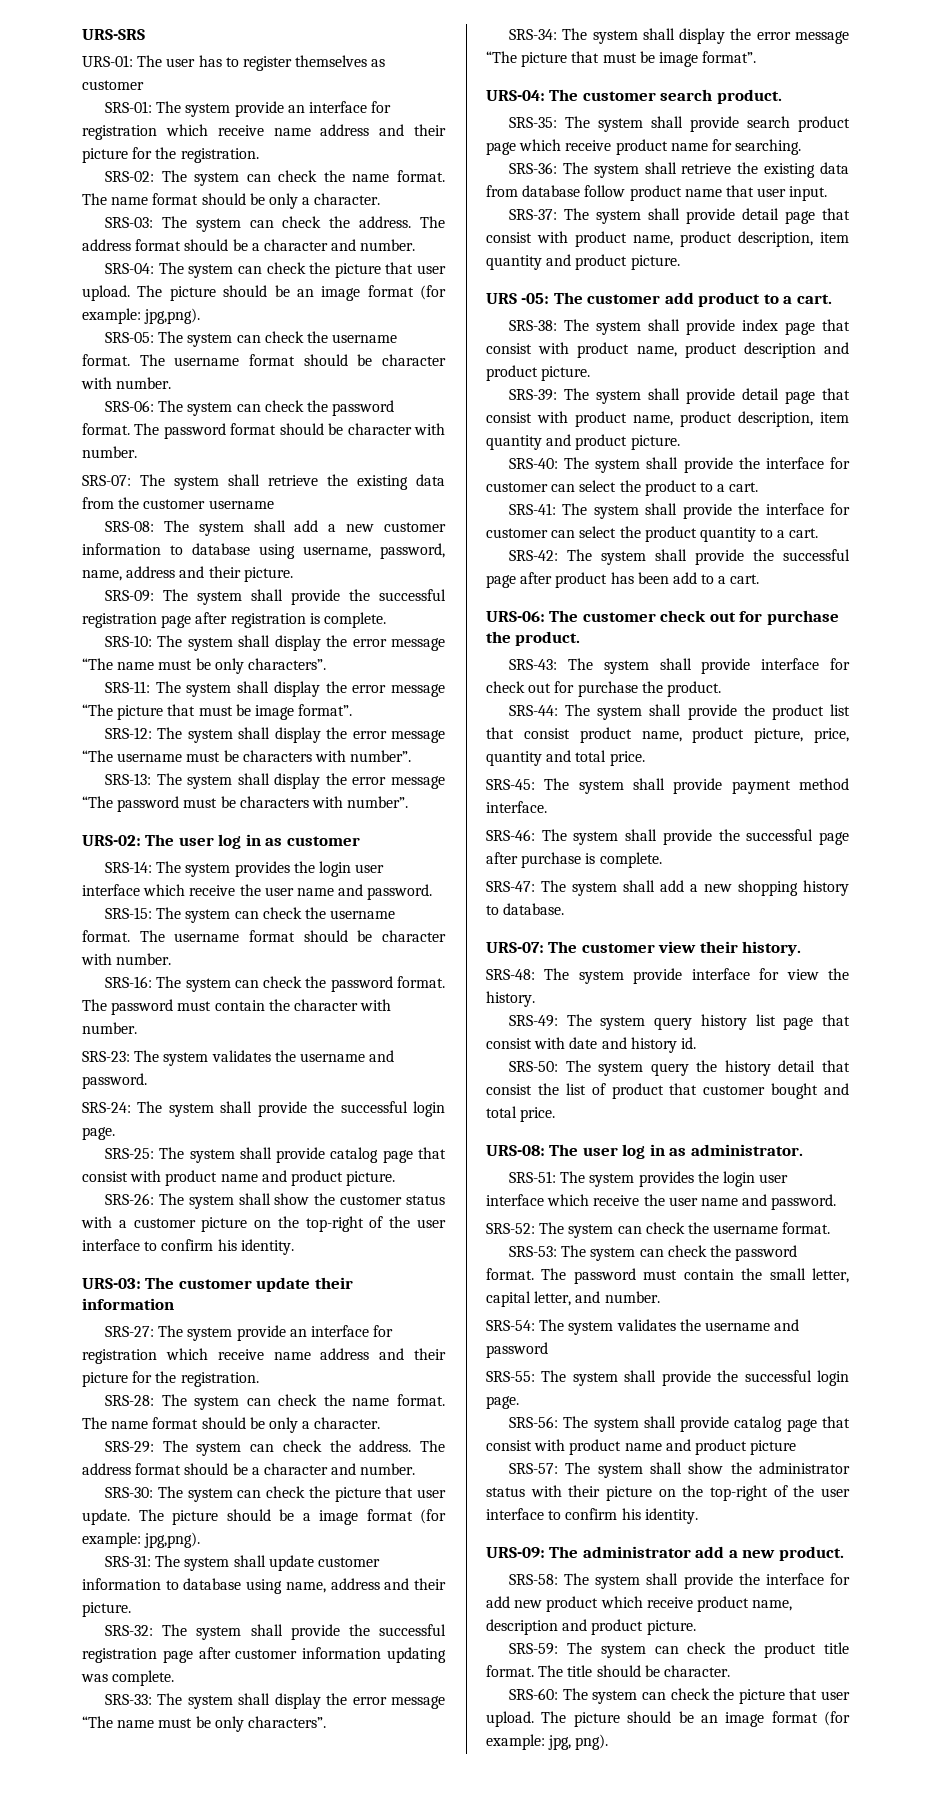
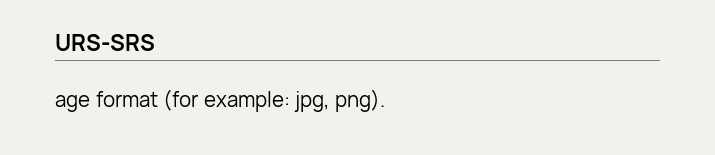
[82,55,386,71] [82,80,144,90] [105,101,392,117] [82,124,446,140] [82,147,259,163] [105,170,445,186] [82,193,381,209] [105,216,445,232] [82,239,416,251] [105,262,447,278] [82,285,446,301] [82,308,201,324] [105,331,398,347] [82,354,446,366] [81,377,172,389] [105,400,395,416] [82,423,445,439] [82,446,137,458] [82,474,445,490] [82,497,274,509] [105,520,446,536] [82,543,445,559] [82,566,293,582] [105,589,446,605] [82,612,386,628] [105,635,446,651] [82,658,326,674] [105,681,445,697] [82,704,353,720] [105,727,446,743] [82,750,412,762] [105,773,445,789] [82,796,409,812] [82,834,360,849] [105,861,385,877] [82,884,433,900] [105,907,396,923] [82,930,446,942] [81,953,172,965] [105,976,445,992] [82,999,392,1015] [82,1022,137,1034] [82,1050,395,1066] [82,1073,147,1089] [82,1101,445,1117] [82,1127,115,1140] [105,1147,446,1163] [82,1170,396,1186] [105,1193,445,1209] [81,1216,446,1232] [82,1239,294,1255] [82,1277,353,1292] [82,1298,174,1310] [105,1325,394,1341] [82,1348,446,1364] [82,1371,259,1387] [105,1394,445,1410] [82,1417,381,1433] [105,1440,445,1456] [82,1463,416,1475] [105,1486,447,1502] [82,1509,446,1525] [82,1532,201,1548] [105,1555,380,1571] [82,1578,446,1594] [82,1602,131,1617] [105,1624,447,1640] [82,1647,447,1663] [81,1670,175,1686] [105,1693,446,1709] [82,1716,326,1732] [509,28,849,44] [486,51,757,67] [486,89,782,104] [509,116,850,132] [486,139,802,155] [509,162,849,178] [486,185,828,201] [509,208,850,224] [486,231,849,247] [486,254,680,270] [486,292,832,307] [509,319,850,335] [486,342,849,358] [486,365,591,381] [509,388,850,404] [486,411,849,427] [486,434,680,450] [509,457,850,473] [486,480,759,496] [509,503,850,519] [486,526,819,542] [509,549,850,565] [486,572,760,588] [486,610,839,625] [486,631,581,646] [509,658,850,674] [486,681,721,697] [509,704,850,720] [486,727,849,743] [486,750,645,766] [486,778,849,794] [486,801,547,813] [486,829,849,845] [486,852,662,868] [486,880,849,896] [486,903,565,915] [486,941,802,956] [486,968,849,984] [486,991,535,1007] [509,1014,850,1030] [486,1037,696,1053] [509,1060,850,1076] [486,1083,849,1099] [486,1106,556,1122] [486,1144,803,1159] [509,1171,789,1187] [486,1194,837,1210] [486,1222,831,1238] [509,1245,798,1261] [486,1268,849,1284] [486,1291,660,1307] [486,1319,800,1335] [486,1342,548,1358] [486,1370,849,1386] [486,1396,519,1409] [509,1416,850,1432] [486,1439,797,1455] [509,1462,850,1478] [486,1485,850,1501] [486,1508,698,1524] [486,1546,844,1561] [509,1573,850,1589] [486,1596,793,1612] [486,1619,696,1635] [509,1642,849,1658] [486,1665,730,1677] [509,1688,850,1704] [486,1711,765,1727] URS-01: The user has to register themselves as customer // SRS-01: The system provide an interface for registration which receive name address and their picture for the registration. // SRS-02: The system can check the name format. The name format should be only a character. // SRS-03: The system can check the address. The address format should be a character and number. // SRS-04: The system can check the picture that user upload. The picture should be an image format (for example: jpg,png). // SRS-05: The system can check the username format. The username format should be character with number. // SRS-06: The system can check the password format. The password format should be character with number. // SRS-07: The system shall retrieve the existing data from the customer username // SRS-08: The system shall add a new customer information to database using username, password, name, address and their picture. // SRS-09: The system shall provide the successful registration page after registration is complete. // SRS-10: The system shall display the error message “The name must be only characters”. // SRS-11: The system shall display the error message “The picture that must be image format”. // SRS-12: The system shall display the error message “The username must be characters with number”. // SRS-13: The system shall display the error message “The password must be characters with number”. // URS-02: The user log in as customer // SRS-14: The system provides the login user interface which receive the user name and password. // SRS-15: The system can check the username format. The username format should be character with number. // SRS-16: The system can check the password format. The password must contain the character with number. // SRS-23: The system validates the username and password. // SRS-24: The system shall provide the successful login page. // SRS-25: The system shall provide catalog page that consist with product name and product picture. // SRS-26: The system shall show the customer status with a customer picture on the top-right of the user interface to confirm his identity. // URS-03: The customer update their information // SRS-27: The system provide an interface for registration which receive name address and their picture for the registration. // SRS-28: The system can check the name format. The name format should be only a character. // SRS-29: The system can check the address. The address format should be a character and number. // SRS-30: The system can check the picture that user update. The picture should be a image format (for example: jpg,png). // SRS-31: The system shall update customer information to database using name, address and their picture. // SRS-32: The system shall provide the successful registration page after customer information updating was complete. // SRS-33: The system shall display the error message “The name must be only characters”. // SRS-34: The system shall display the error message “The picture that must be image format”. // URS-04: The customer search product. // SRS-35: The system shall provide search product page which receive product name for searching. // SRS-36: The system shall retrieve the existing data from database follow product name that user input. // SRS-37: The system shall provide detail page that consist with product name, product description, item quantity and product picture. // URS -05: The customer add product to a cart. // SRS-38: The system shall provide index page that consist with product name, product description and product picture. // SRS-39: The system shall provide detail page that consist with product name, product description, item quantity and product picture. // SRS-40: The system shall provide the interface for customer can select the product to a cart. // SRS-41: The system shall provide the interface for customer can select the product quantity to a cart. // SRS-42: The system shall provide the successful page after product has been add to a cart. // URS-06: The customer check out for purchase the product. // SRS-43: The system shall provide interface for check out for purchase the product. // SRS-44: The system shall provide the product list that consist product name, product picture, price, quantity and total price. // SRS-45: The system shall provide payment method interface. // SRS-46: The system shall provide the successful page after purchase is complete. // SRS-47: The system shall add a new shopping history to database. // URS-07: The customer view their history. // SRS-48: The system provide interface for view the history. // SRS-49: The system query history list page that consist with date and history id. // SRS-50: The system query the history detail that consist the list of product that customer bought and total price. // URS-08: The user log in as administrator. // SRS-51: The system provides the login user interface which receive the user name and password. // SRS-52: The system can check the username format. // SRS-53: The system can check the password format. The password must contain the small letter, capital letter, and number. // SRS-54: The system validates the username and password // SRS-55: The system shall provide the successful login page. // SRS-56: The system shall provide catalog page that consist with product name and product picture // SRS-57: The system shall show the administrator status with their picture on the top-right of the user interface to confirm his identity. // URS-09: The administrator add a new product. // SRS-58: The system shall provide the interface for add new product which receive product name, description and product picture. // SRS-59: The system can check the product title format. The title should be character. // SRS-60: The system can check the picture that user upload. The picture should be an image -> [55,95,90,112] age

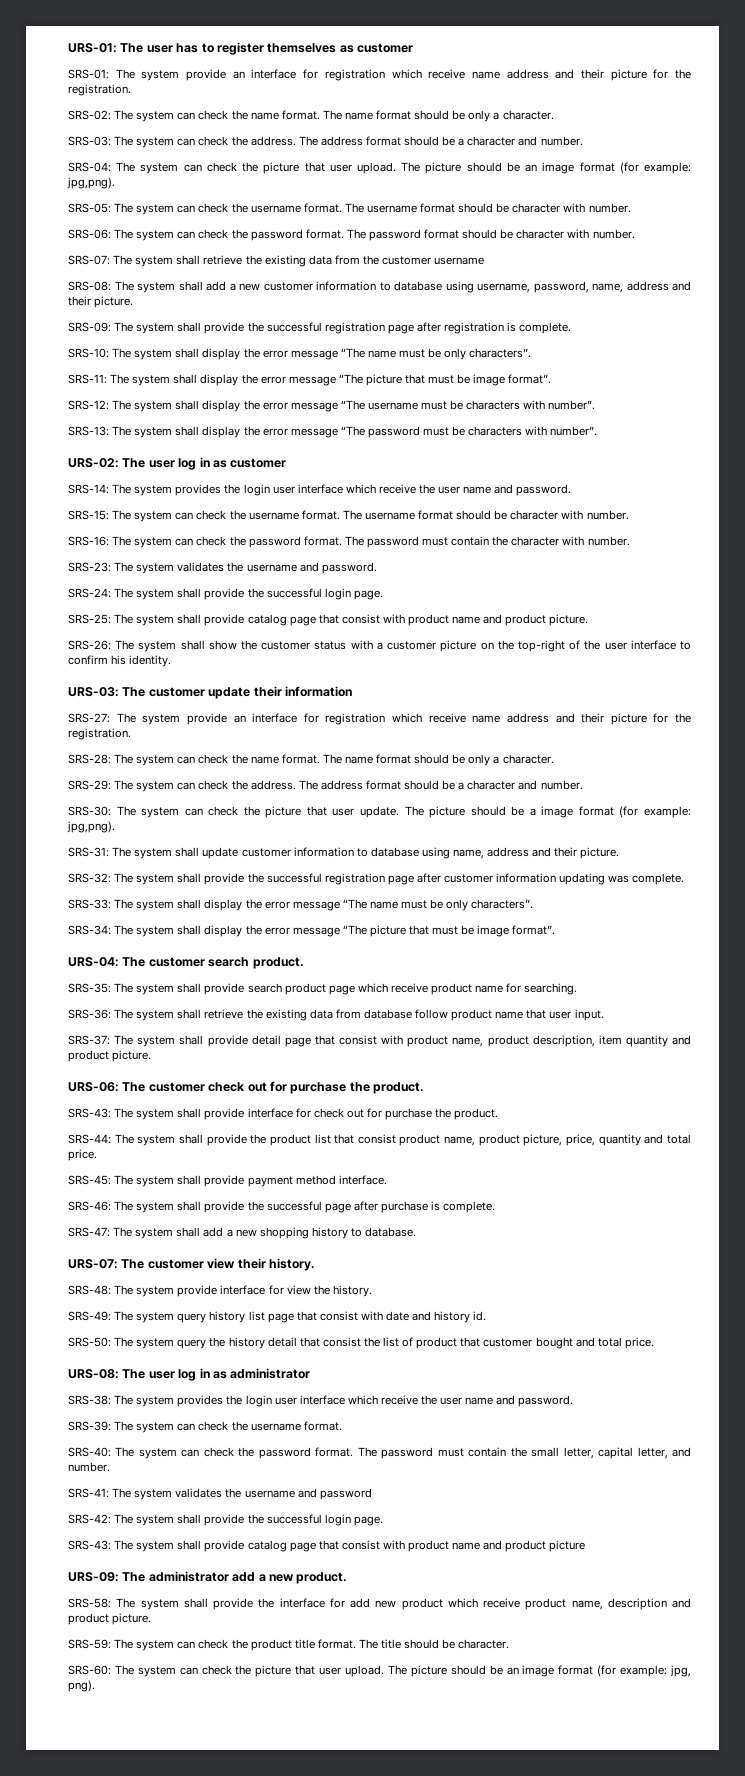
[55,34,155,51] [55,95,90,112] URS-SRS // age -> [68,42,413,55] [68,69,691,81] [68,84,131,96] [68,110,554,122] [68,136,583,148] [68,162,691,174] [67,177,115,189] [68,203,631,215] [68,229,635,241] [68,255,485,267] [68,281,691,293] [68,296,134,308] [68,322,572,334] [68,348,532,360] [68,374,552,386] [68,400,596,412] [68,426,598,438] [68,457,287,470] [68,484,572,496] [68,510,629,522] [68,536,630,548] [68,562,377,574] [68,588,383,600] [68,614,589,626] [68,640,692,652] [68,655,172,667] [68,686,352,699] [68,713,691,725] [68,728,131,740] [68,754,554,766] [68,780,583,792] [68,806,691,818] [67,821,115,833] [68,847,620,859] [68,873,685,885] [68,899,534,911] [68,925,556,937] [68,957,304,969] [68,983,578,995] [68,1009,604,1021] [68,1035,691,1047] [68,1050,152,1062] [68,1081,424,1094] [68,1108,499,1120] [68,1134,691,1146] [68,1149,97,1161] [68,1175,387,1187] [68,1201,496,1213] [68,1227,417,1239] [68,1258,315,1271] [68,1285,372,1297] [68,1311,487,1323] [68,1337,654,1349] [68,1368,311,1381] [68,1395,574,1407] [68,1421,342,1433] [68,1447,691,1459] [68,1462,110,1472] [68,1488,372,1500] [68,1514,383,1526] [68,1540,586,1552] [68,1571,348,1584] [68,1598,691,1610] [68,1613,152,1625] [68,1639,510,1651] [68,1665,555,1677] URS-01: The user has to register themselves as customer // SRS-01: The system provide an interface for registration which receive name address and their picture for the registration. // SRS-02: The system can check the name format. The name format should be only a character. // SRS-03: The system can check the address. The address format should be a character and number. // SRS-04: The system can check the picture that user upload. The picture should be an image format (for example: jpg,png). // SRS-05: The system can check the username format. The username format should be character with number. // SRS-06: The system can check the password format. The password format should be character with number. // SRS-07: The system shall retrieve the existing data from the customer username // SRS-08: The system shall add a new customer information to database using username, password, name, address and their picture. // SRS-09: The system shall provide the successful registration page after registration is complete. // SRS-10: The system shall display the error message “The name must be only characters”. // SRS-11: The system shall display the error message “The picture that must be image format”. // SRS-12: The system shall display the error message “The username must be characters with number”. // SRS-13: The system shall display the error message “The password must be characters with number”. // URS-02: The user log in as customer // SRS-14: The system provides the login user interface which receive the user name and password. // SRS-15: The system can check the username format. The username format should be character with number. // SRS-16: The system can check the password format. The password must contain the character with number. // SRS-23: The system validates the username and password. // SRS-24: The system shall provide the successful login page. // SRS-25: The system shall provide catalog page that consist with product name and product picture. // SRS-26: The system shall show the customer status with a customer picture on the top-right of the user interface to confirm his identity. // URS-03: The customer update their information // SRS-27: The system provide an interface for registration which receive name address and their picture for the registration. // SRS-28: The system can check the name format. The name format should be only a character. // SRS-29: The system can check the address. The address format should be a character and number. // SRS-30: The system can check the picture that user update. The picture should be a image format (for example: jpg,png). // SRS-31: The system shall update customer information to database using name, address and their picture. // SRS-32: The system shall provide the successful registration page after customer information updating was complete. // SRS-33: The system shall display the error message “The name must be only characters”. // SRS-34: The system shall display the error message “The picture that must be image format”. // URS-04: The customer search product. // SRS-35: The system shall provide search product page which receive product name for searching. // SRS-36: The system shall retrieve the existing data from database follow product name that user input. // SRS-37: The system shall provide detail page that consist with product name, product description, item quantity and product picture. // URS-06: The customer check out for purchase the product. // SRS-43: The system shall provide interface for check out for purchase the product. // SRS-44: The system shall provide the product list that consist product name, product picture, price, quantity and total price. // SRS-45: The system shall provide payment method interface. // SRS-46: The system shall provide the successful page after purchase is complete. // SRS-47: The system shall add a new shopping history to database. // URS-07: The customer view their history. // SRS-48: The system provide interface for view the history. // SRS-49: The system query history list page that consist with date and history id. // SRS-50: The system query the history detail that consist the list of product that customer bought and total price. // URS-08: The user log in as administrator // SRS-38: The system provides the login user interface which receive the user name and password. // SRS-39: The system can check the username format. // SRS-40: The system can check the password format. The password must contain the small letter, capital letter, and number. // SRS-41: The system validates the username and password // SRS-42: The system shall provide the successful login page. // SRS-43: The system shall provide catalog page that consist with product name and product picture // URS-09: The administrator add a new product. // SRS-58: The system shall provide the interface for add new product which receive product name, description and product picture. // SRS-59: The system can check the product title format. The title should be character. // SRS-60: The system can check the picture that user upload. The picture should be an image

